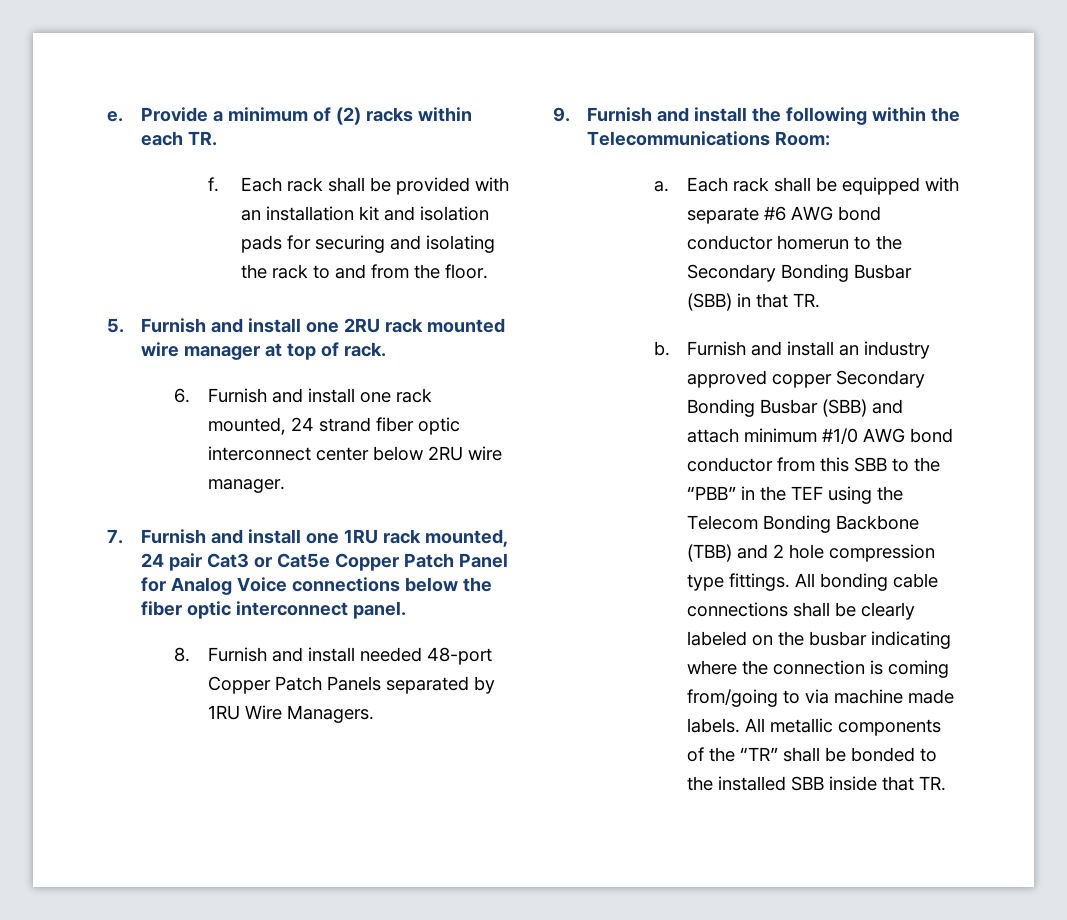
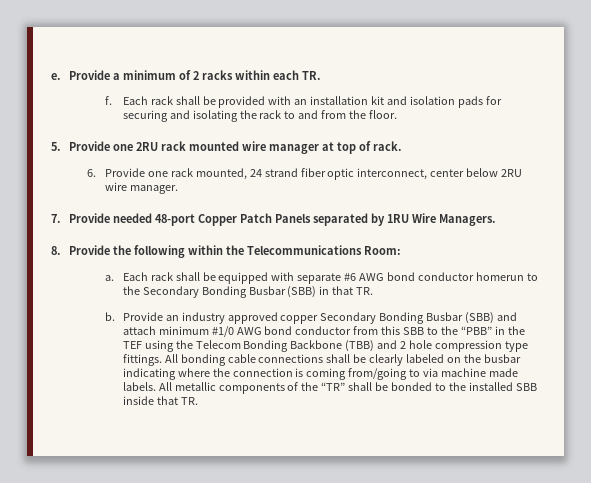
[335,107,361,125] (2) -> [192,71,199,80] 2
[140,318,301,333] Furnish and install -> [68,141,110,151] Provide
[207,388,355,403] Furnish and install -> [104,168,145,177] Provide
[207,446,311,461] interconnect -> [357,168,428,180] interconnect,
[140,529,508,547] [140,553,508,571] [140,577,492,595] [140,601,406,619] [174,647,355,662] Furnish and install one 1RU rack mounted, 24 pair Cat3 or Cat5e Copper Patch Panel for Analog Voice connections below the fiber optic interconnect panel. // 8. Furnish and install -> [68,213,110,223] Provide
[553,107,747,122] 9. Furnish and install -> [51,245,110,255] 8. Provide
[687,341,835,356] Furnish and install -> [122,312,163,321] Provide

